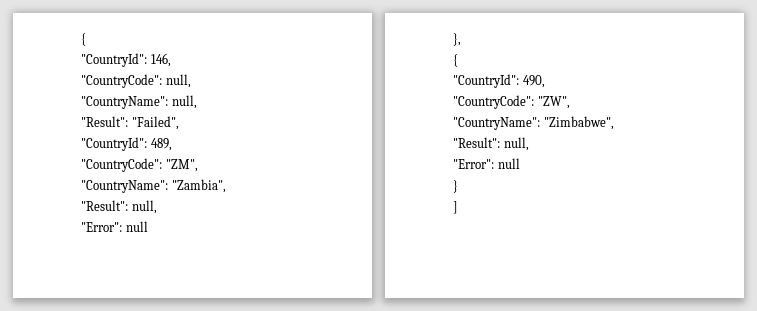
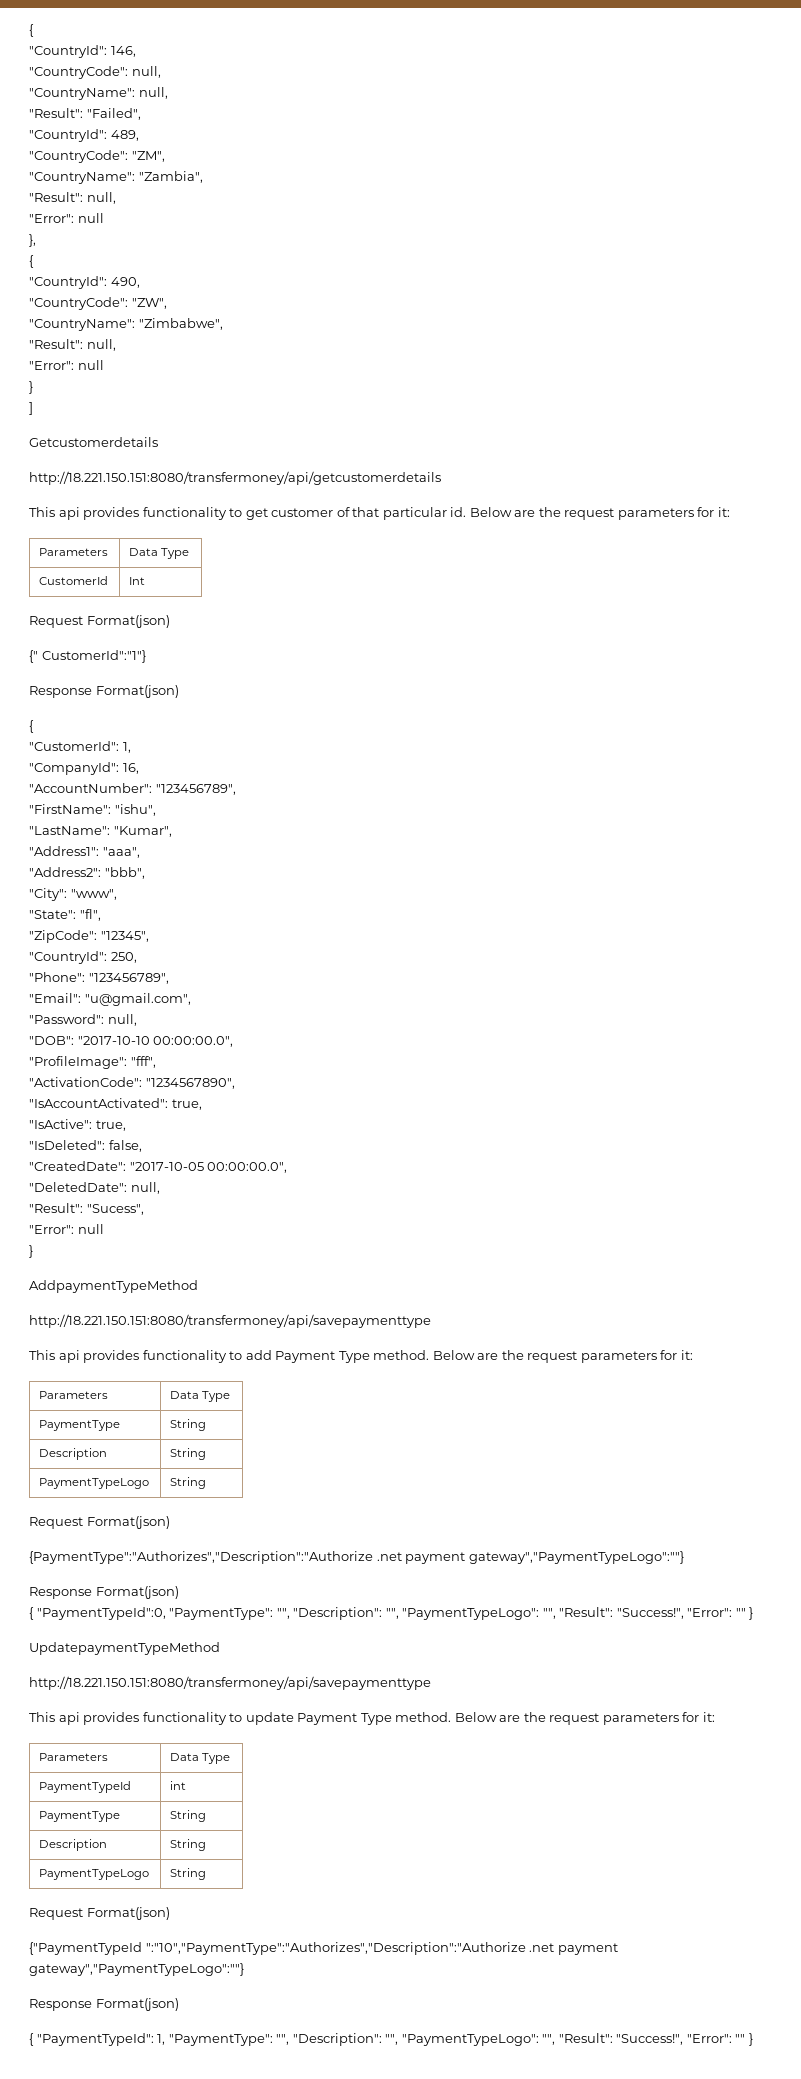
(458, 207) none -> [29,437,158,447] [29,471,441,485] [29,507,730,520] [39,548,109,556] [129,548,190,559] [39,576,109,585] [129,577,146,585] [29,615,170,628] [29,650,146,663] [29,685,179,698] [29,720,34,733] [29,741,131,753] [29,762,139,775] [29,783,236,795] [29,804,156,816] [29,826,172,837] [29,846,140,858] [29,867,145,879] [29,888,117,901] [29,909,101,921] [29,930,149,943] [29,951,137,964] [29,972,169,984] [29,993,191,1006] [29,1014,137,1026] [29,1036,234,1047] [29,1056,156,1069] [29,1077,235,1089] [29,1098,202,1110] [29,1119,126,1131] [29,1140,142,1152] [29,1161,288,1173] [29,1182,160,1194] [29,1203,144,1215] [29,1224,104,1234] [29,1245,33,1258] [29,1280,198,1293] [29,1314,431,1328] [29,1350,693,1363] [39,1391,109,1399] [170,1391,231,1402] [39,1420,121,1431] [170,1419,207,1431] [39,1448,108,1460] [170,1448,207,1460] [39,1478,150,1489] [170,1477,207,1489] [29,1516,170,1529] [29,1551,684,1564] [29,1586,179,1599] [29,1607,754,1620] [29,1642,220,1655] [29,1676,431,1690] [29,1712,715,1725] [39,1753,109,1761] [170,1753,231,1764] [39,1781,132,1793] [170,1781,187,1790] [39,1811,121,1822] [170,1810,207,1822] [39,1839,108,1851] [170,1839,207,1851] [39,1869,150,1880] [170,1868,207,1880] [29,1907,170,1920] [29,1942,618,1955] [29,1963,244,1976] [29,1998,179,2011] [29,2033,753,2046] // Getcustomerdetails // http://18.221.150.151:8080/transfermoney/api/getcustomerdetails // This api provides functionality to get customer of that particular id. Below are the request parameters for it: // Parameters | Data Type // CustomerId | Int // Request Format(json) // {" CustomerId":"1"} // Response Format(json) // { // "CustomerId": 1, // "CompanyId": 16, // "AccountNumber": "123456789", // "FirstName": "ishu", // "LastName": "Kumar", // "Address1": "aaa", // "Address2": "bbb", // "City": "www", // "State": "fl", // "ZipCode": "12345", // "CountryId": 250, // "Phone": "123456789", // "Email": "u@gmail.com", // "Password": null, // "DOB": "2017-10-10 00:00:00.0", // "ProfileImage": "fff", // "ActivationCode": "1234567890", // "IsAccountActivated": true, // "IsActive": true, // "IsDeleted": false, // "CreatedDate": "2017-10-05 00:00:00.0", // "DeletedDate": null, // "Result": "Sucess", // "Error": null // } // AddpaymentTypeMethod // http://18.221.150.151:8080/transfermoney/api/savepaymenttype // This api provides functionality to add Payment Type method. Below are the request parameters for it: // Parameters | Data Type // PaymentType | String // Description | String // PaymentTypeLogo | String // Request Format(json) // {PaymentType":"Authorizes","Description":"Authorize .net payment gateway","PaymentTypeLogo":""} // Response Format(json) // { "PaymentTypeId":0, "PaymentType": "", "Description": "", "PaymentTypeLogo": "", "Result": "Success!", "Error": "" } // UpdatepaymentTypeMethod // http://18.221.150.151:8080/transfermoney/api/savepaymenttype // This api provides functionality to update Payment Type method. Below are the request parameters for it: // Parameters | Data Type // PaymentTypeId | int // PaymentType | String // Description | String // PaymentTypeLogo | String // Request Format(json) // {"PaymentTypeId ":"10","PaymentType":"Authorizes","Description":"Authorize .net payment gateway","PaymentTypeLogo":""} // Response Format(json) // { "PaymentTypeId": 1, "PaymentType": "", "Description": "", "PaymentTypeLogo": "", "Result": "Success!", "Error": "" }

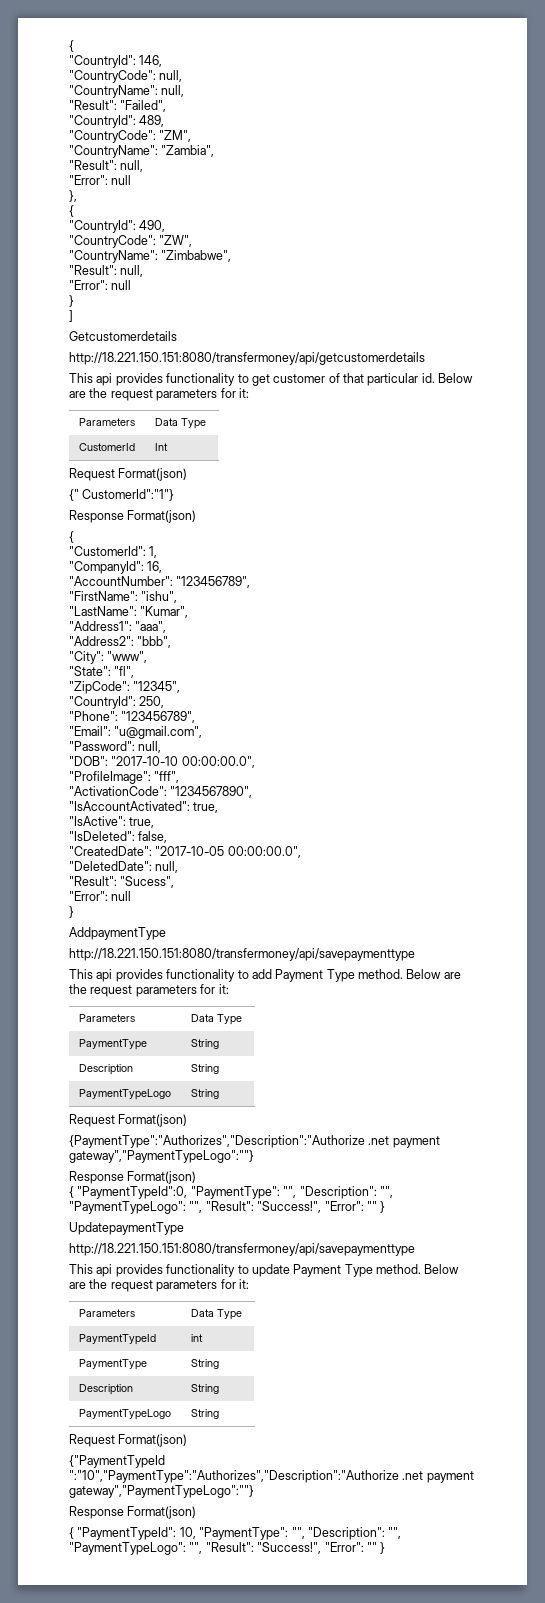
[29,1280,198,1293] AddpaymentTypeMethod -> [69,927,166,940] AddpaymentType
[29,1642,220,1655] UpdatepaymentTypeMethod -> [69,1222,184,1235] UpdatepaymentType
[157,2034,166,2045] 1, -> [179,1527,196,1539] 10,

